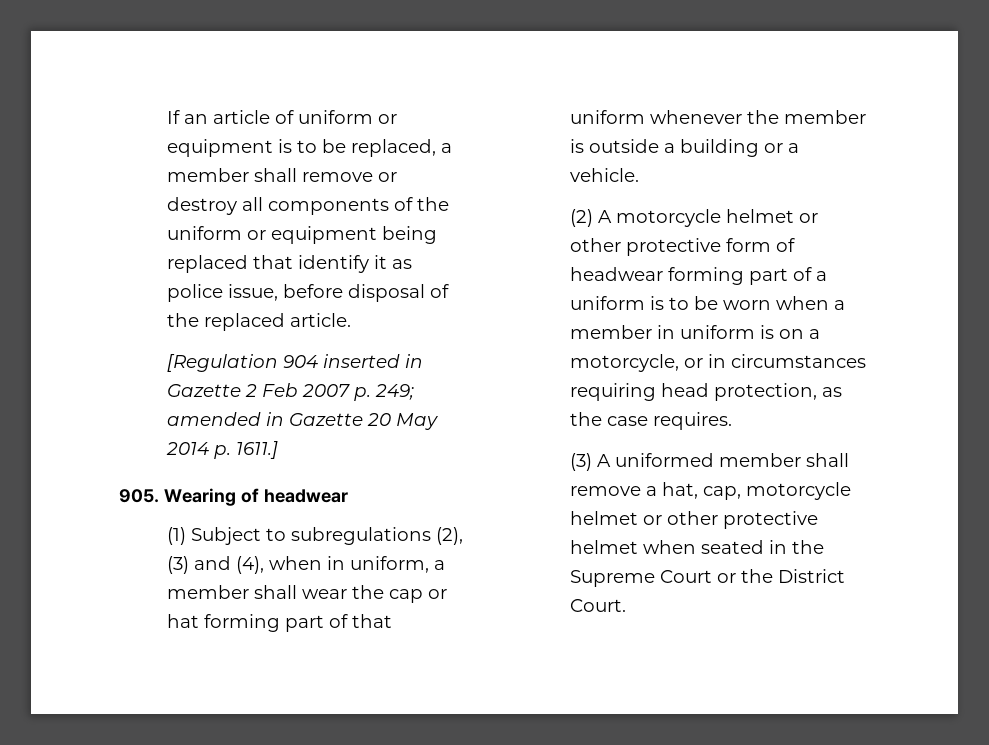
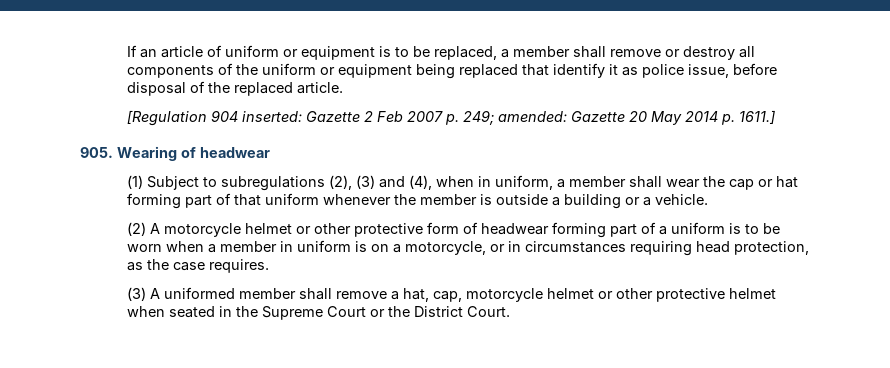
[322,354,423,368] inserted in -> [241,111,302,122] inserted:
[166,412,284,426] amended in -> [497,111,567,122] amended:

